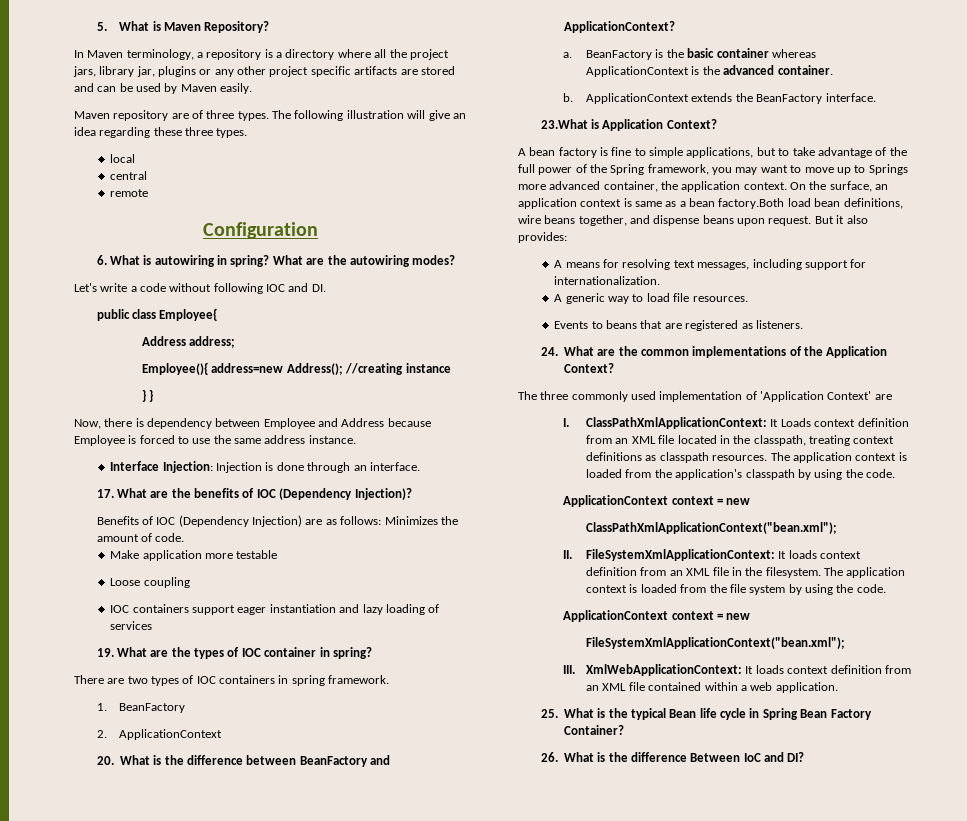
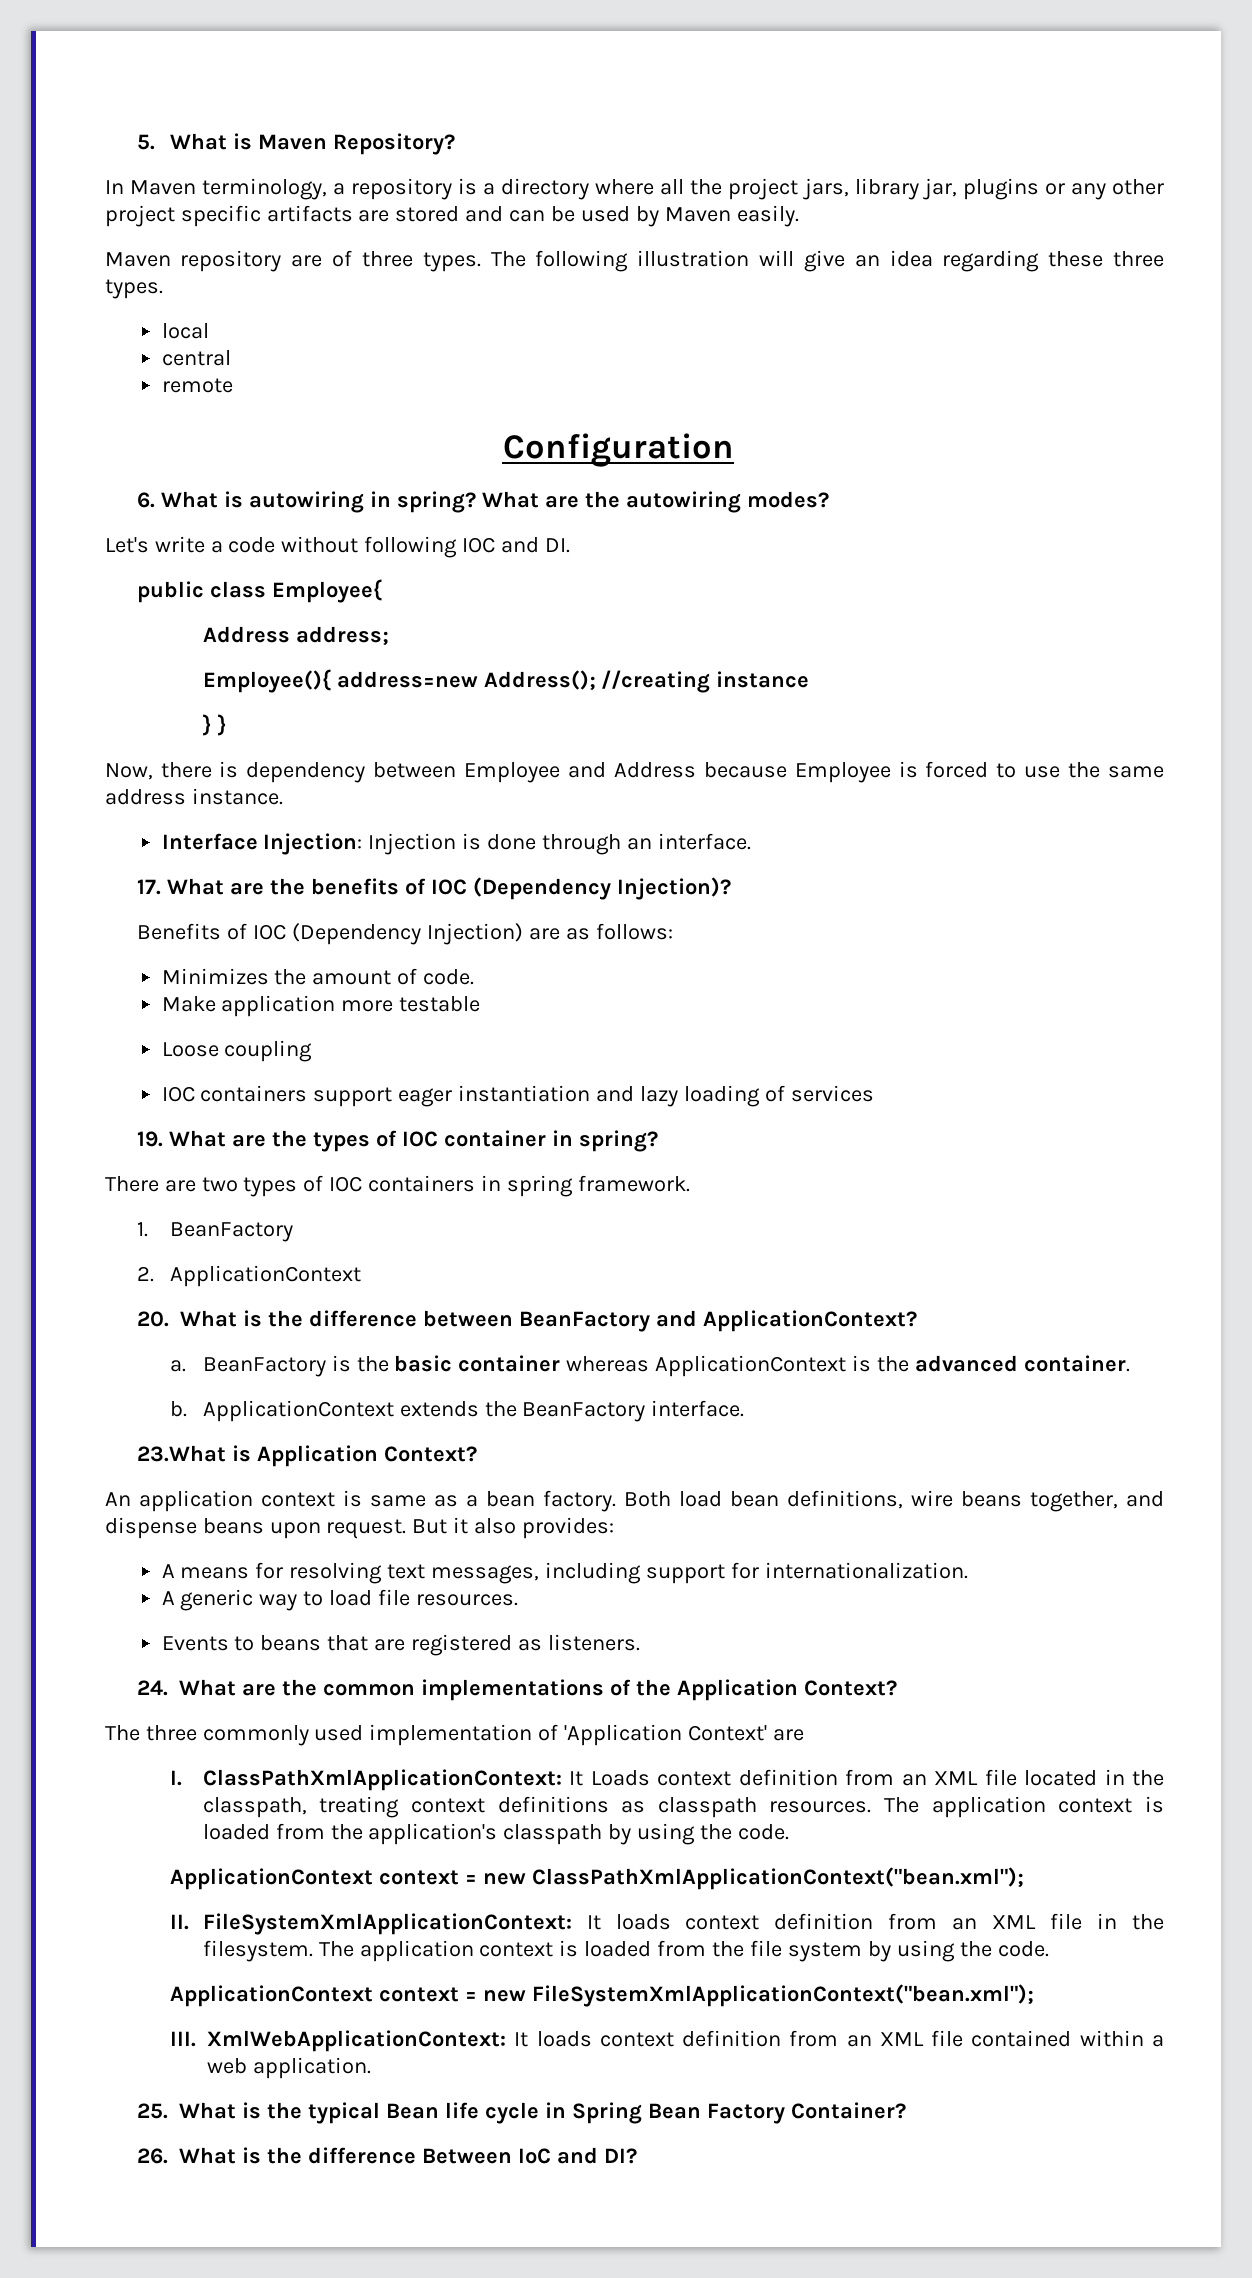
(382, 520) none -> (673, 931) //
[517,147,907,158] [517,164,908,175] [517,181,889,192] A bean factory is fine to simple applications, but to take advantage of the full power of the Spring framework, you may want to move up to Springs more advanced container, the application context. On the surface, an -> [104,1492,131,1506] An
[718,198,785,209] factory.Both -> [542,1490,671,1512] factory. Both
(751, 501) // -> (526, 1879) none
(751, 616) // -> (526, 1996) none

